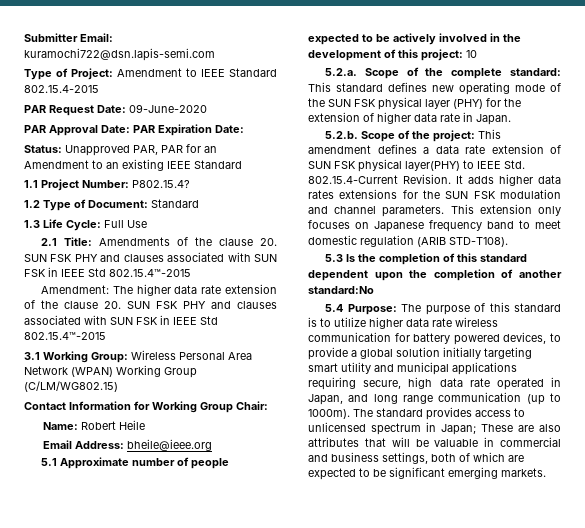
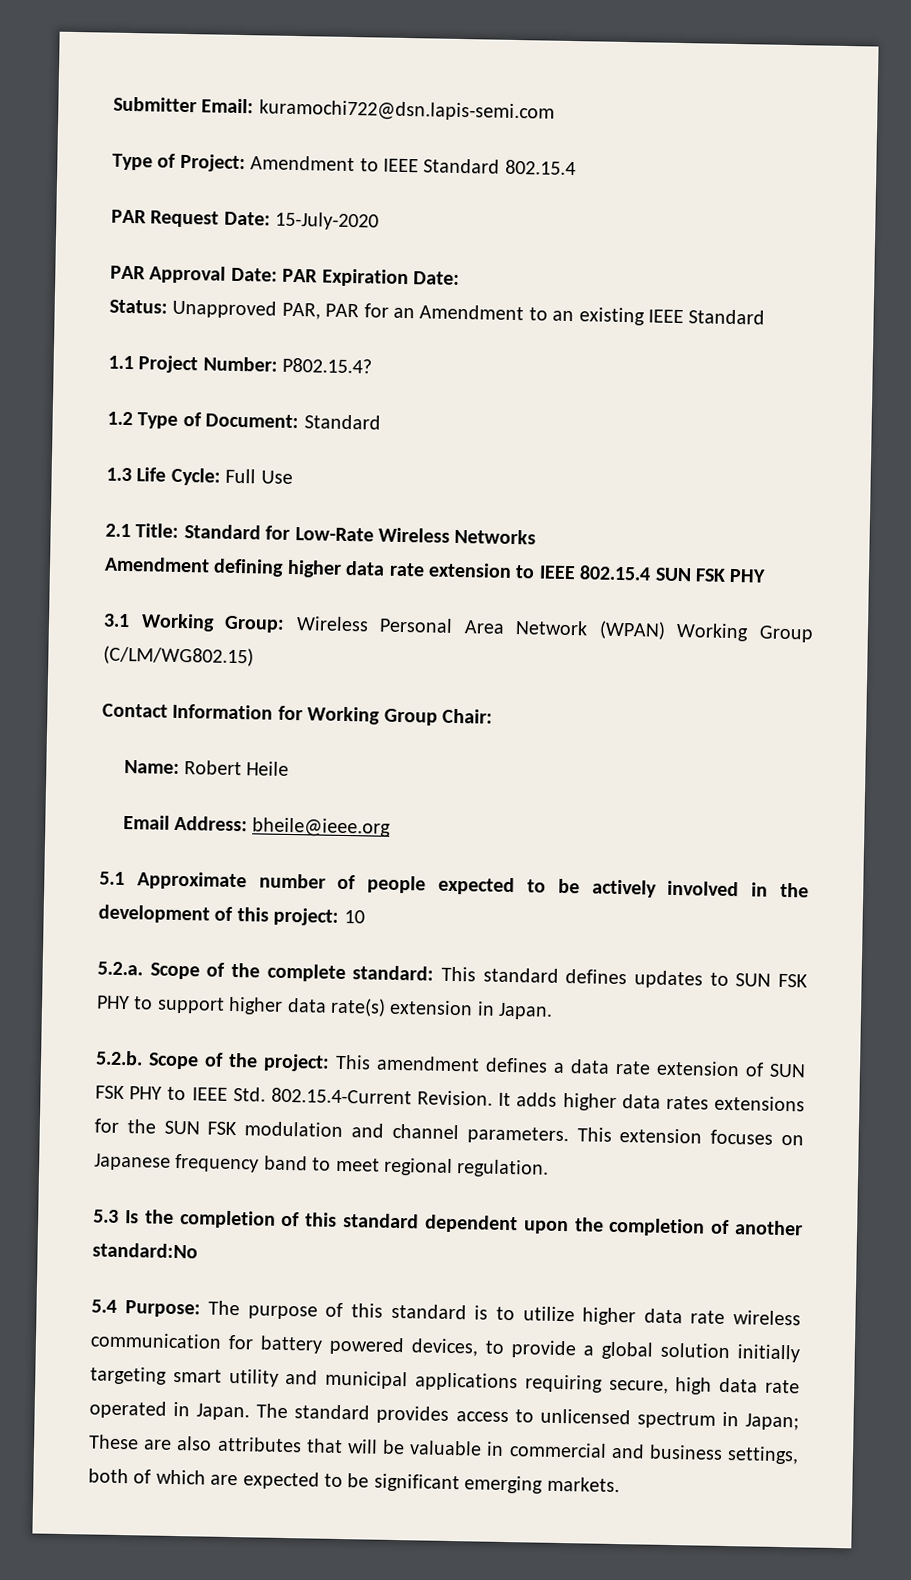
[24,85,99,93] 802.15.4-2015 -> [504,159,576,176] 802.15.4
[129,104,207,113] 09-June-2020 -> [275,211,380,231] 15-July-2020
[99,237,277,246] [24,252,277,262] [24,267,191,277] [41,284,277,296] [24,300,277,309] [24,315,218,325] [24,332,106,340] Amendments of the clause 20. SUN FSK PHY and clauses associated with SUN FSK in IEEE Std 802.15.4™-2015 // Amendment: The higher data rate extension of the clause 20. SUN FSK PHY and clauses associated with SUN FSK in IEEE Std 802.15.4™-2015 -> [183,524,537,545] [104,556,767,583] Standard for Low-Rate Wireless Networks // Amendment defining higher data rate extension to IEEE 802.15.4 SUN FSK PHY
[432,82,561,95] [308,97,521,110] [308,112,460,124] new operating mode of the SUN FSK physical layer (PHY) for the extension of higher data rate -> [633,970,808,989] [96,995,474,1017] updates to SUN FSK PHY to support higher data rate(s) extension
[358,159,460,172] physical layer(PHY) -> [129,1086,163,1100] PHY
[538,206,561,216] only -> (703, 1136) none
[308,235,508,247] domestic regulation (ARIB STD-T108). -> [384,1157,550,1178] regional regulation.
[308,392,561,405] [308,409,350,419] Japan, and long range communication (up to 1000m). -> [196,1403,251,1421] Japan.

